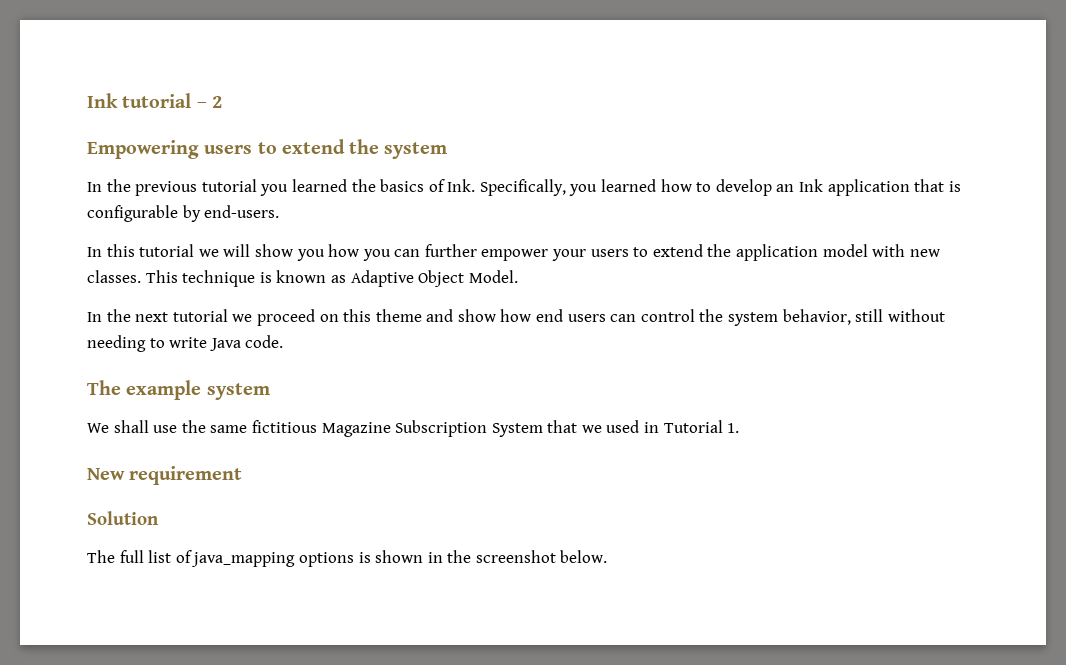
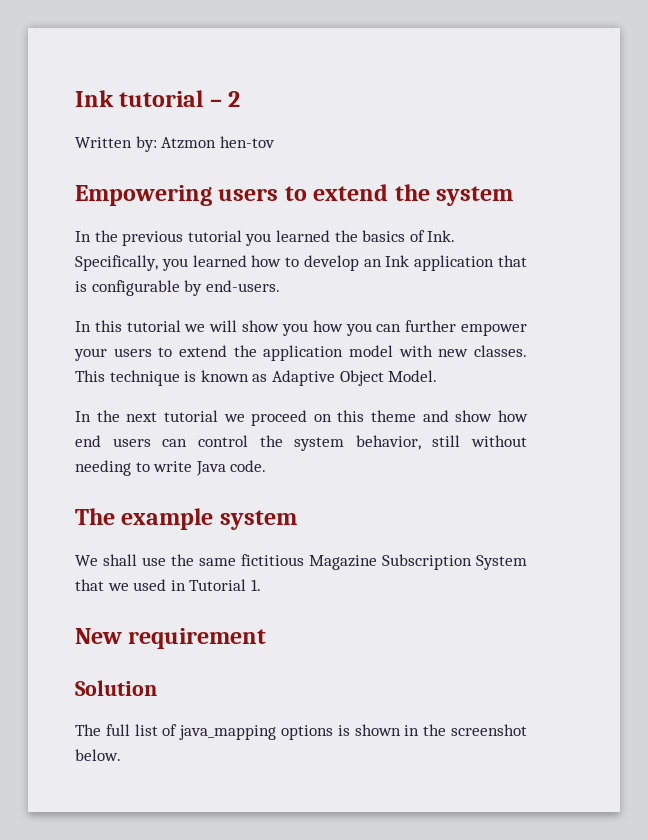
(222, 102) none -> [75,136,275,152] // Written by: Atzmon hen-tov

